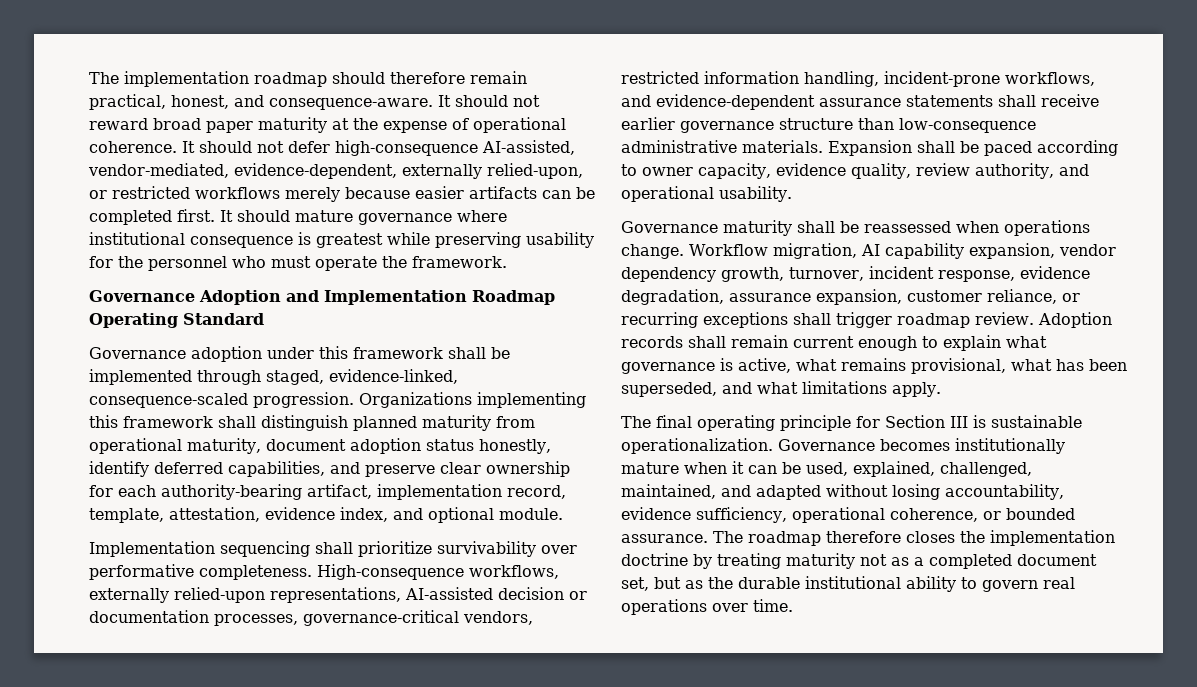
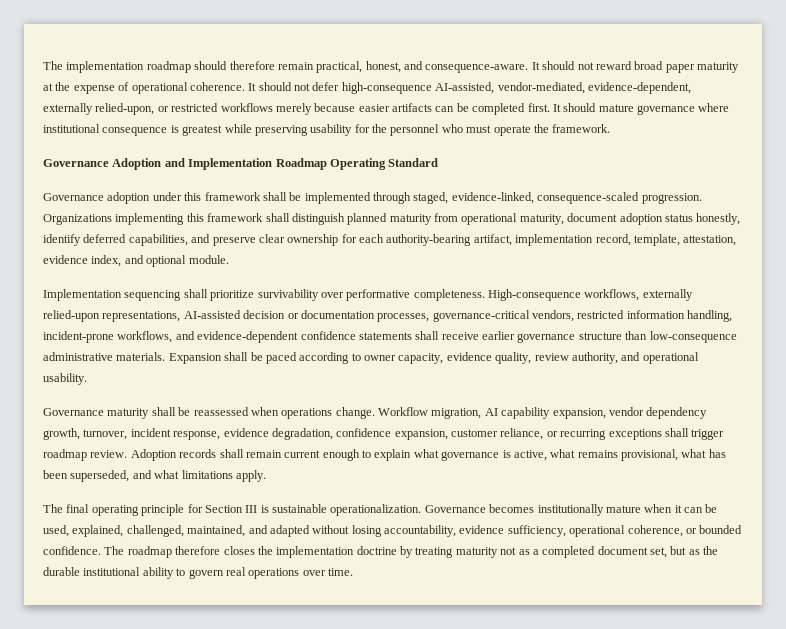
[819,98,901,107] assurance -> [300,331,356,340] confidence
[729,293,811,302] assurance -> [336,428,392,437] confidence
[621,534,708,543] assurance. -> [43,546,101,555] confidence.

